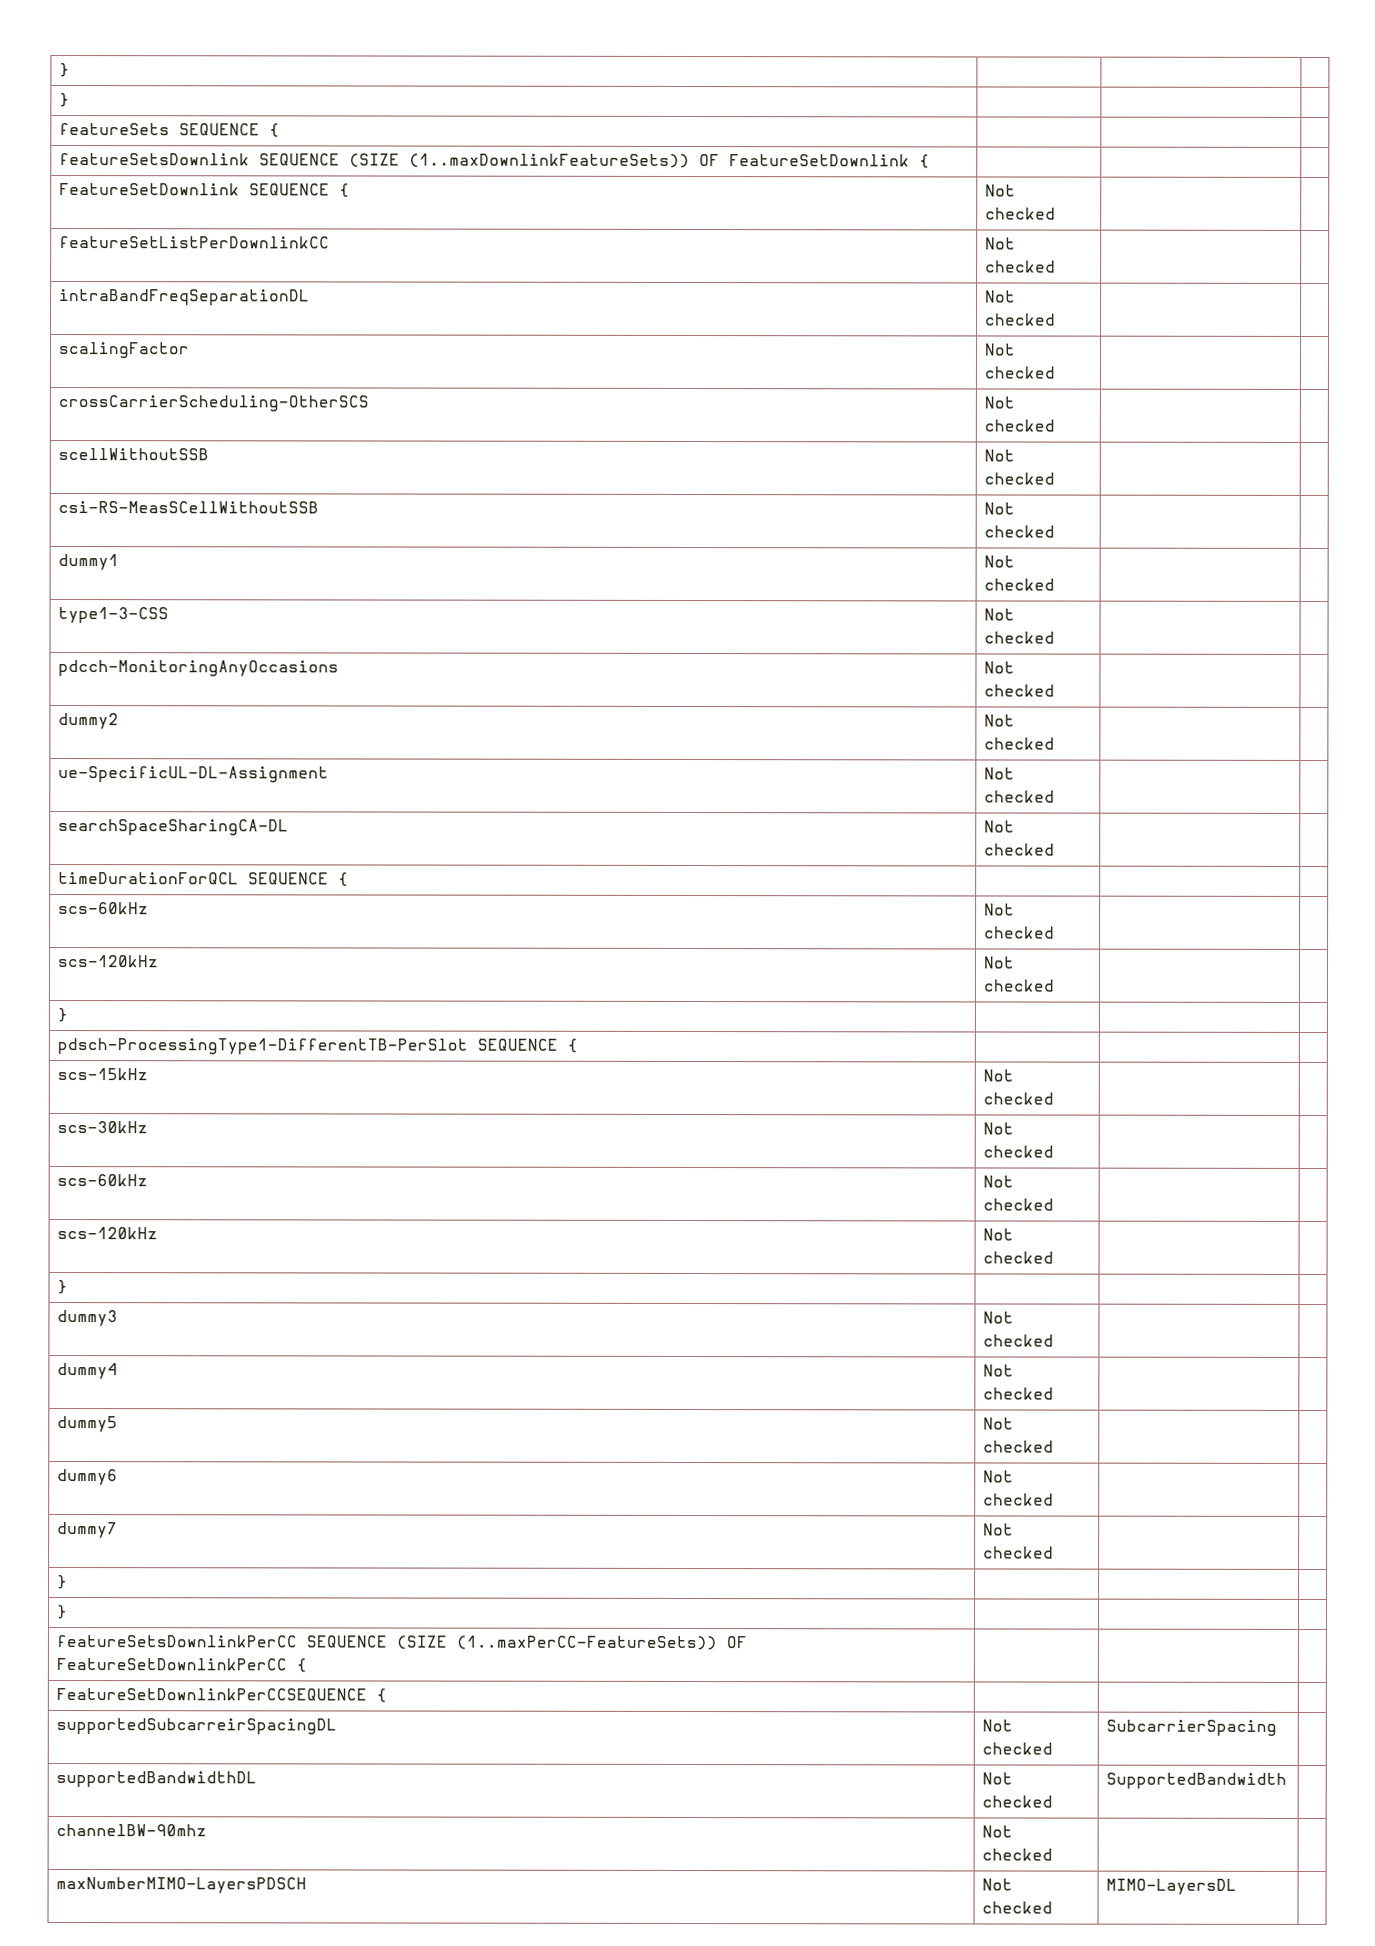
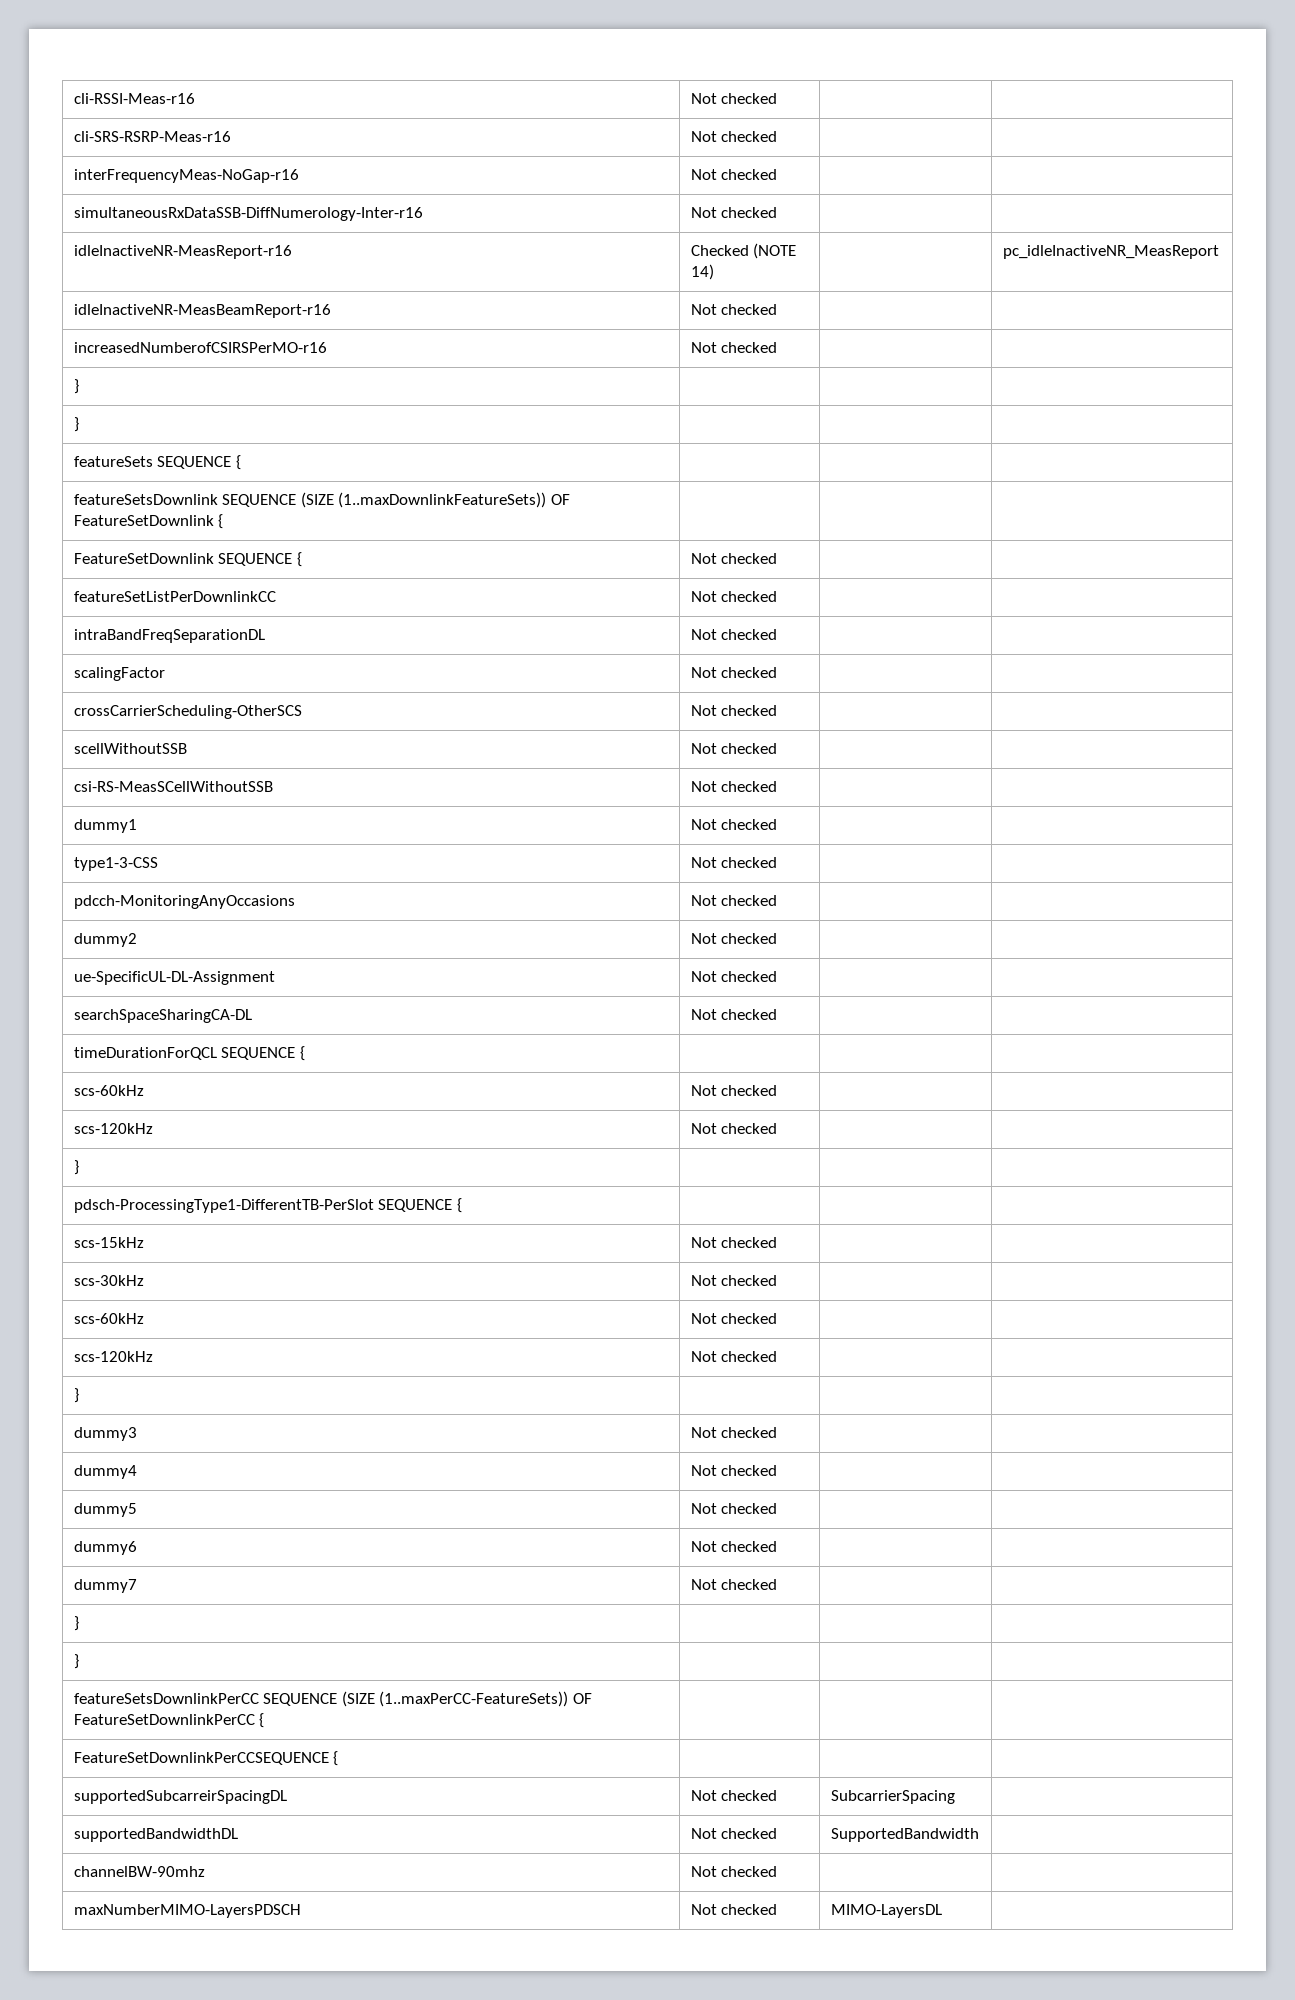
(59, 70) none -> [73,93,195,104] [690,93,778,104] [73,131,231,142] [690,131,778,142] [73,169,299,183] [690,169,778,180] [73,207,423,221] [690,207,778,218] [73,245,292,259] [690,243,797,259] [690,264,714,280] [1002,245,1219,259] [73,304,331,318] [690,304,778,315] [73,342,327,353] [690,342,778,353] cli-RSSI-Meas-r16 | Not checked | | // cli-SRS-RSRP-Meas-r16 | Not checked | | // interFrequencyMeas-NoGap-r16 | Not checked | | // simultaneousRxDataSSB-DiffNumerology-Inter-r16 | Not checked | | // idleInactiveNR-MeasReport-r16 | Checked (NOTE 14) | | pc_idleInactiveNR_MeasReport // idleInactiveNR-MeasBeamReport-r16 | Not checked | | // increasedNumberofCSIRSPerMO-r16 | Not checked | | //

